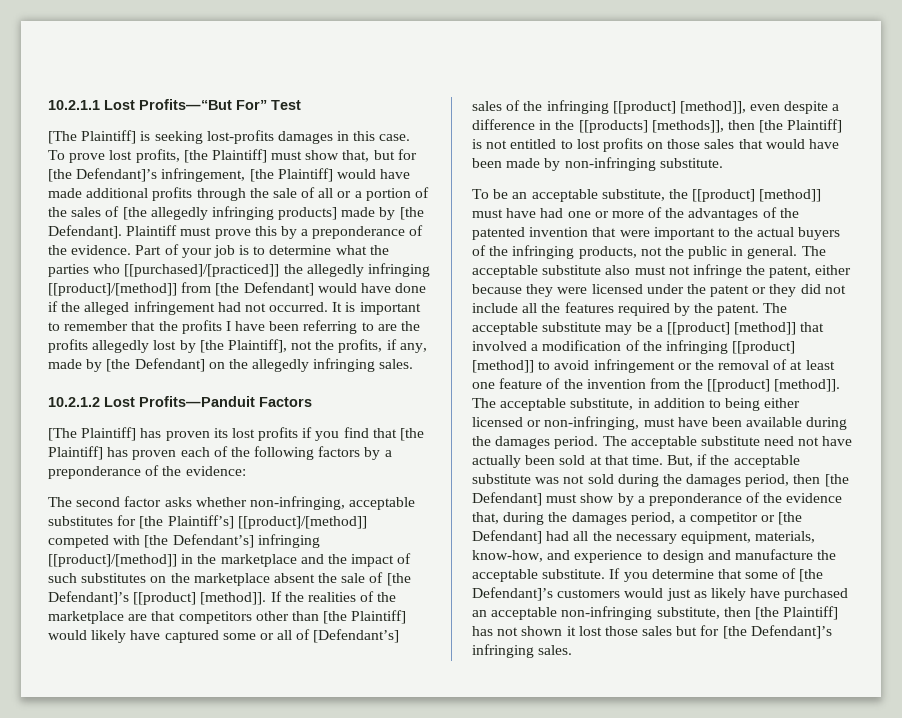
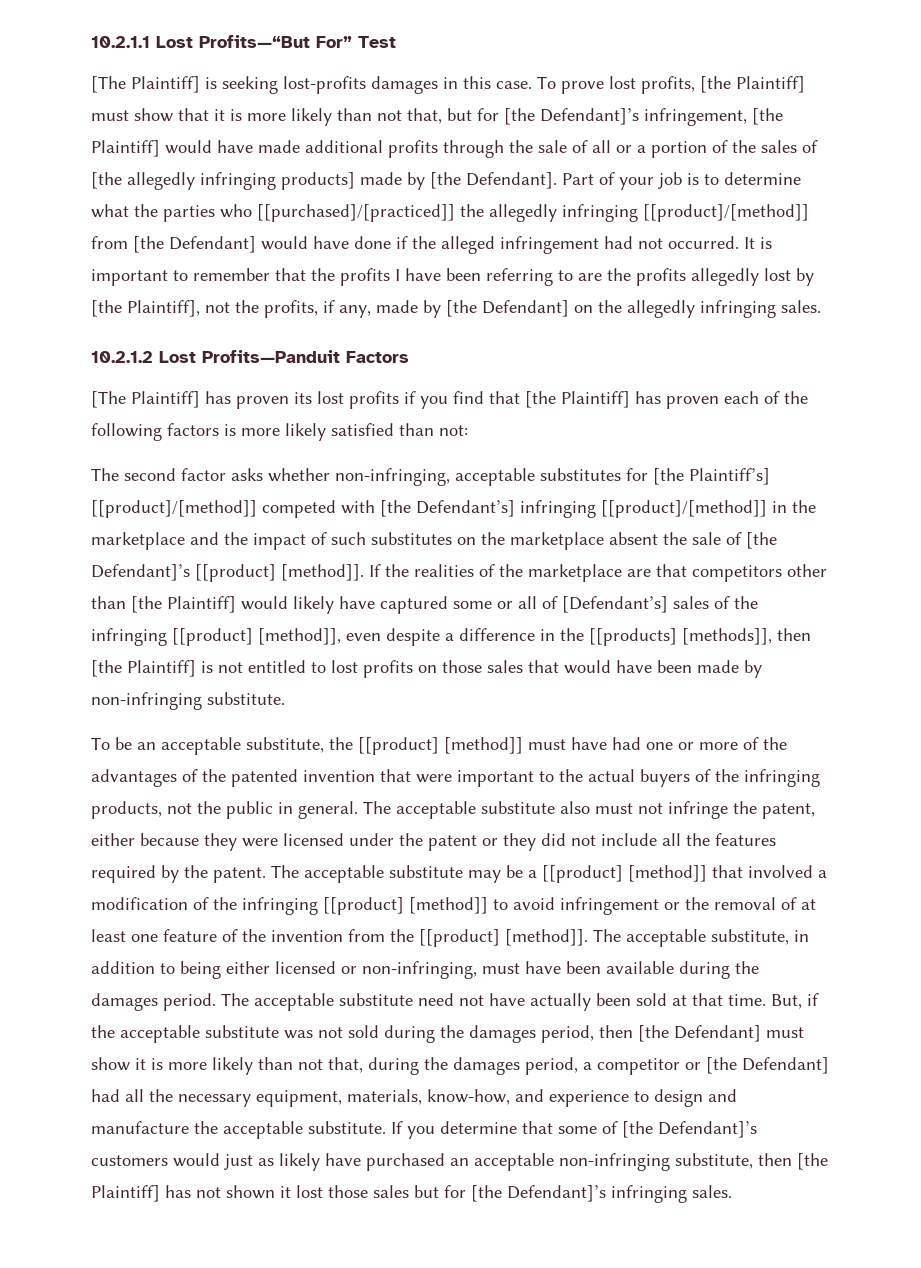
(340, 155) none -> [178,108,402,126] that it is more likely than not
[126,225,424,239] [48,245,132,255] Plaintiff must prove this by a preponderance of the evidence. -> (557, 180) none
[364,447,392,460] [48,465,246,479] by a preponderance of the evidence: -> [224,423,468,441] is more likely satisfied than not:
[617,492,843,506] by a preponderance of the evidence -> [135,1057,323,1075] it is more likely than not

